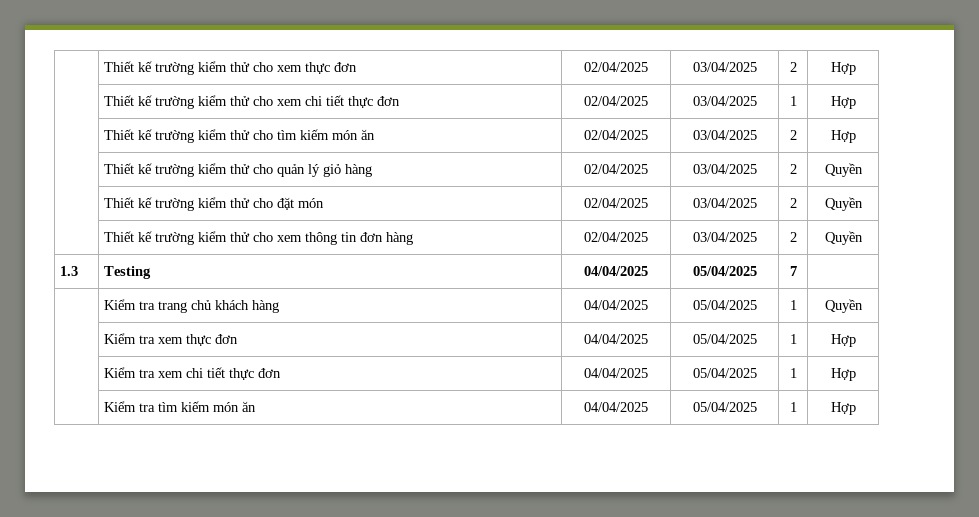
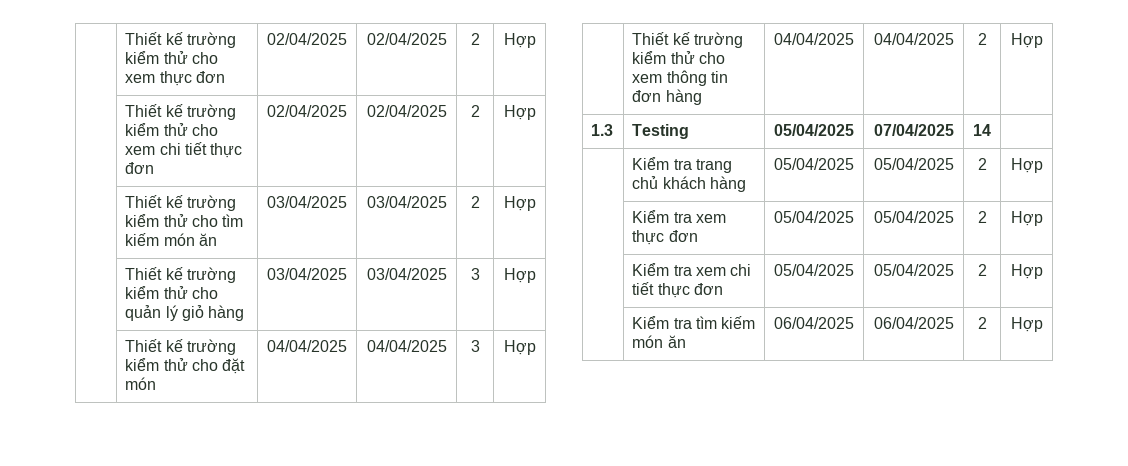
[692,62,757,72] 03/04/2025 -> [366,33,447,45] 02/04/2025
[692,96,757,106] [789,96,797,106] 03/04/2025 | 1 -> [366,105,447,117] [470,105,480,117] 02/04/2025 | 2
[584,130,648,140] 02/04/2025 -> [267,196,347,208] 03/04/2025
[584,164,648,174] [692,164,757,174] [789,164,797,174] [824,163,863,177] 02/04/2025 | 03/04/2025 | 2 | Quyền -> [267,268,347,280] [366,268,447,280] [470,268,480,280] [503,268,536,283] 03/04/2025 | 03/04/2025 | 3 | Hợp
[584,198,648,208] [692,198,757,208] [789,198,797,208] [824,197,863,211] 02/04/2025 | 03/04/2025 | 2 | Quyền -> [267,340,347,352] [366,340,447,352] [470,340,480,352] [503,340,536,355] 04/04/2025 | 04/04/2025 | 3 | Hợp
[584,232,648,242] [692,232,757,242] [789,232,797,242] [824,231,863,245] 02/04/2025 | 03/04/2025 | 2 | Quyền -> [774,33,854,45] [873,33,954,45] [977,33,987,45] [1010,33,1043,48] 04/04/2025 | 04/04/2025 | 2 | Hợp
[584,266,648,276] [692,266,757,276] [789,266,797,276] | 04/04/2025 | 05/04/2025 | 7 -> [774,124,854,136] [873,124,954,136] [973,124,991,136] | 05/04/2025 | 07/04/2025 | 14
[584,300,648,310] [692,300,757,310] [789,300,797,310] [824,299,863,313] 04/04/2025 | 05/04/2025 | 1 | Quyền -> [774,158,854,170] [873,158,954,170] [977,158,987,170] [1010,158,1043,173] 05/04/2025 | 05/04/2025 | 2 | Hợp
[584,334,648,344] [692,334,757,344] [789,334,797,344] 04/04/2025 | 05/04/2025 | 1 -> [774,211,854,223] [873,211,954,223] [977,211,987,223] 05/04/2025 | 05/04/2025 | 2
[584,368,648,378] [692,368,757,378] [789,368,797,378] 04/04/2025 | 05/04/2025 | 1 -> [774,264,854,276] [873,264,954,276] [977,264,987,276] 05/04/2025 | 05/04/2025 | 2
[584,402,648,412] [692,402,757,412] [789,402,797,412] 04/04/2025 | 05/04/2025 | 1 -> [774,317,854,329] [873,317,954,329] [977,317,987,329] 06/04/2025 | 06/04/2025 | 2

